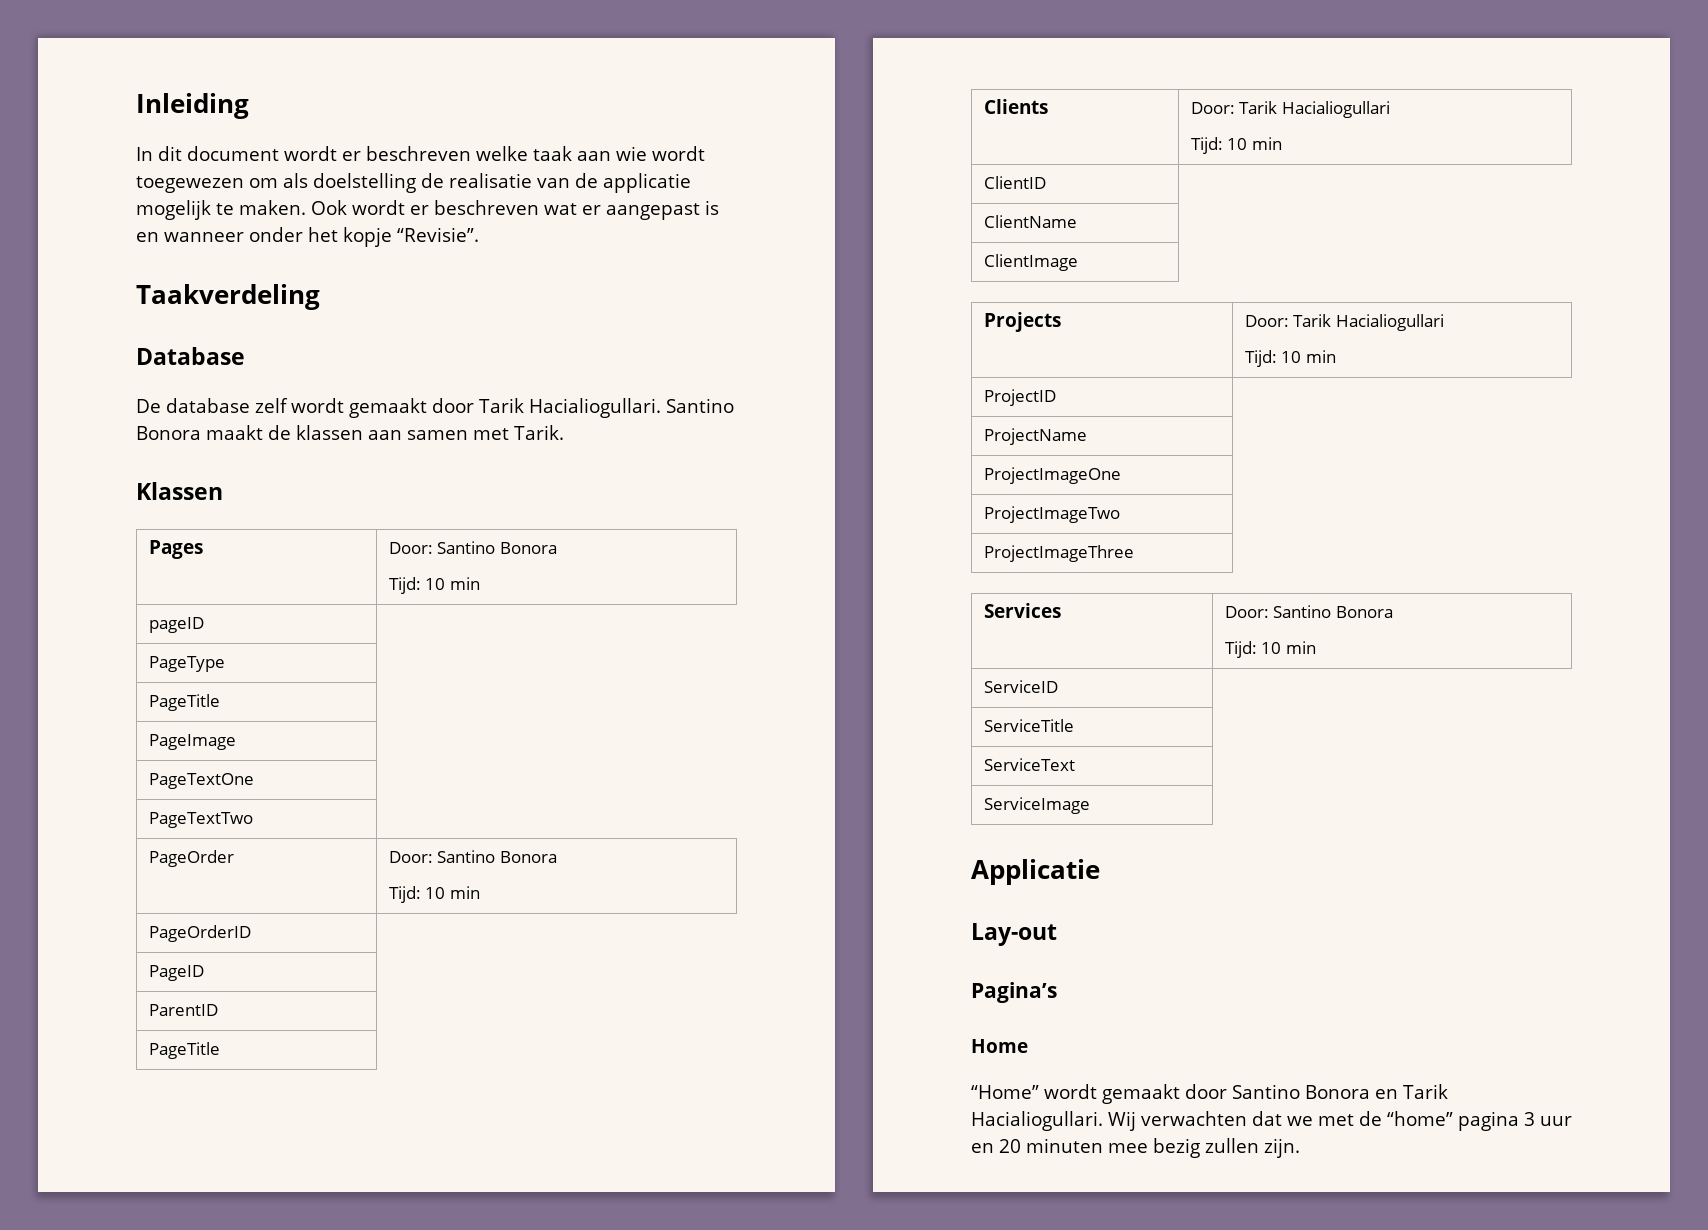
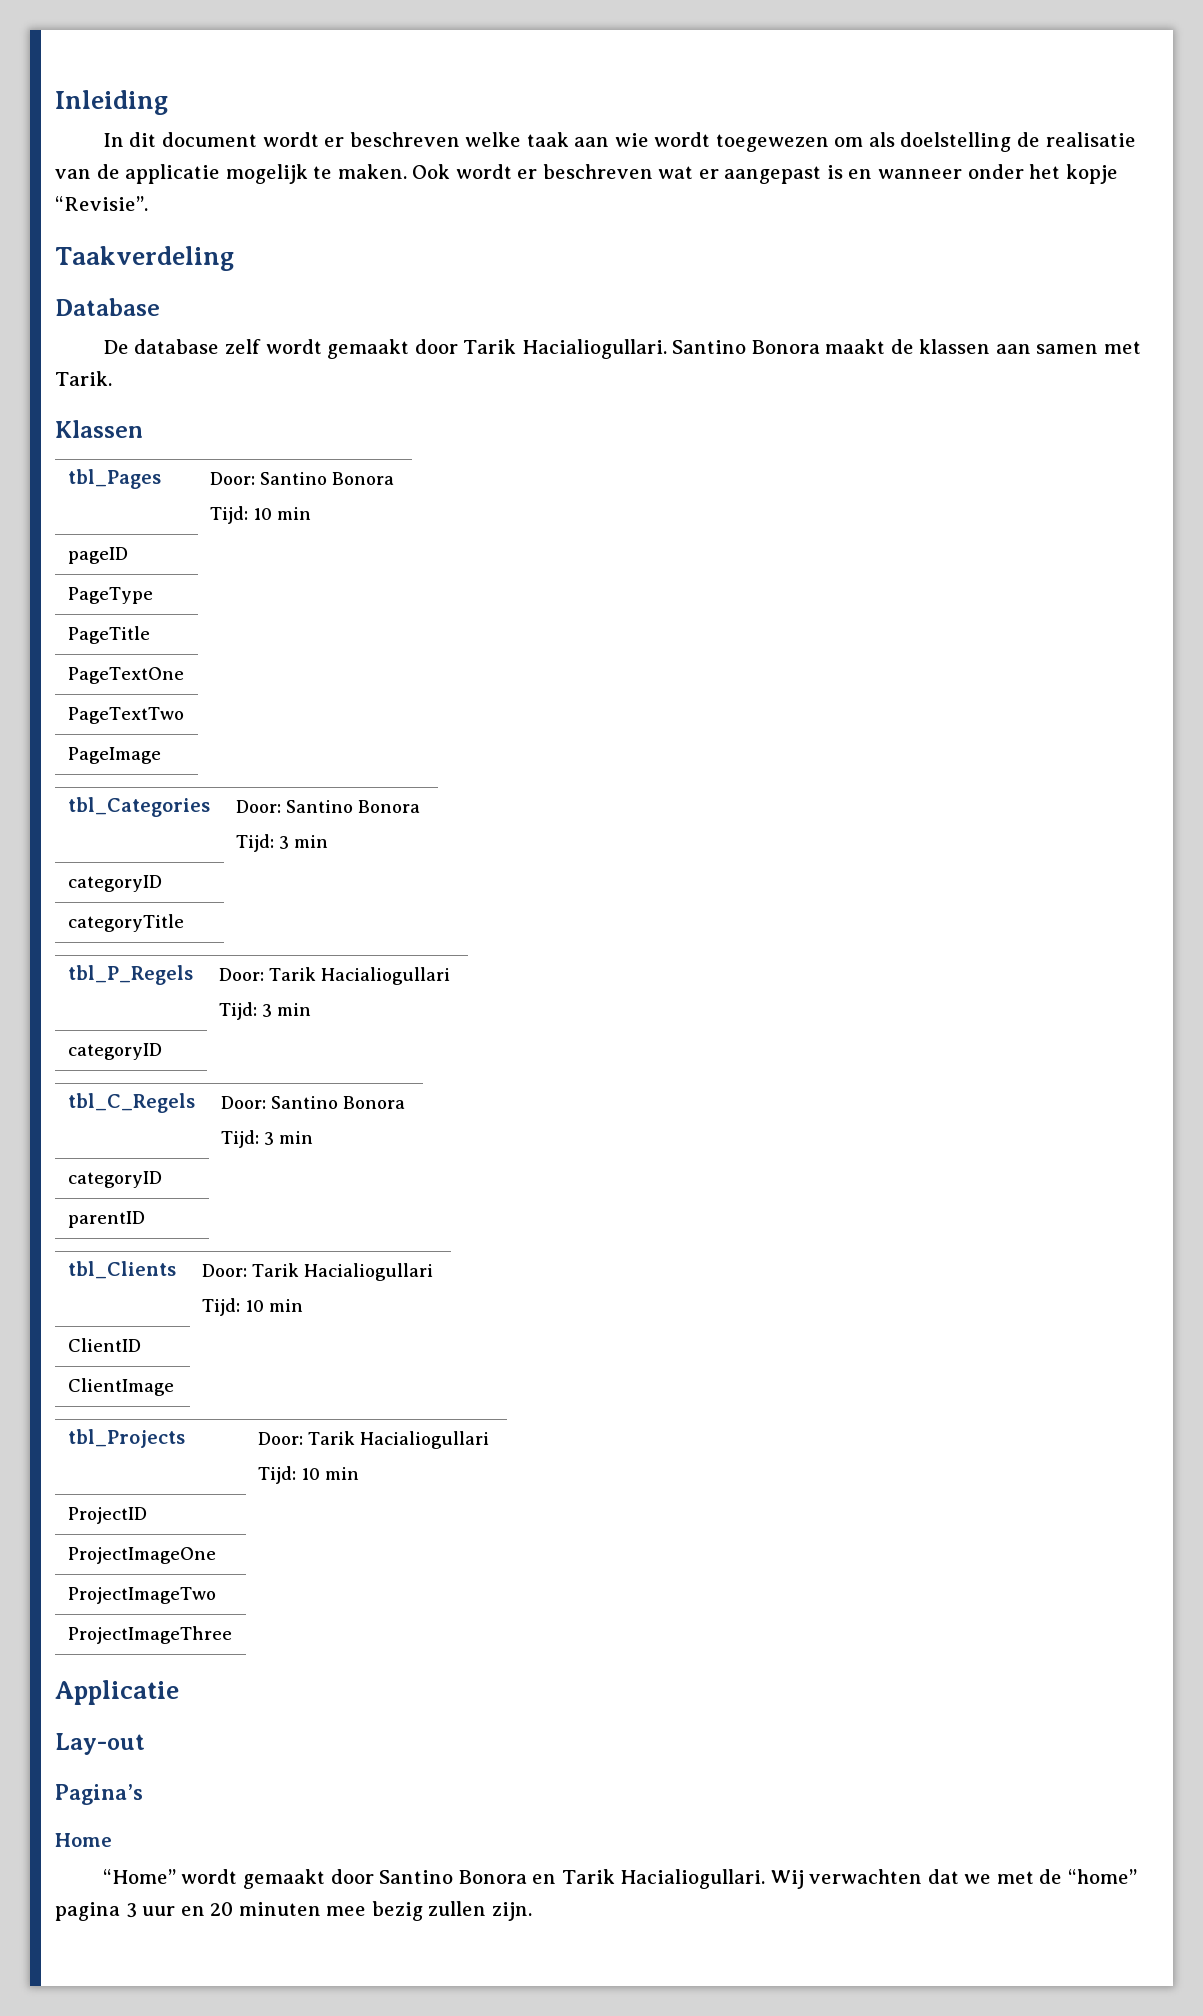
[148,540,203,559] Pages -> [67,469,161,489] tbl_Pages
[148,734,236,750] // PageImage -> (150, 635) none
[148,850,234,867] [388,850,557,863] [388,886,480,903] [148,925,251,942] [148,965,204,981] [148,1004,218,1016] [148,1042,220,1059] [983,99,1048,114] PageOrder | Door: Santino Bonora // Tijd: 10 min // PageOrderID // PageID // ParentID // PageTitle // Clients -> [67,747,161,764] [67,797,210,817] [235,800,420,813] [235,834,328,852] [67,875,162,892] [67,914,184,932] [67,965,193,985] [218,967,450,985] [218,1002,311,1020] [67,1043,162,1060] [67,1093,195,1113] [220,1096,405,1109] [220,1130,313,1148] [67,1171,162,1188] [67,1211,145,1228] [67,1261,176,1279] PageImage // tbl_Categories | Door: Santino Bonora // Tijd: 3 min // categoryID // categoryTitle // tbl_P_Regels | Door: Tarik Hacialiogullari // Tijd: 3 min // categoryID // tbl_C_Regels | Door: Santino Bonora // Tijd: 3 min // categoryID // parentID // tbl_Clients
[983,215,1077,228] // ClientName -> (141, 1345) none
[983,312,1061,332] Projects -> [67,1429,185,1448] tbl_Projects
[983,428,1087,445] // ProjectName -> (147, 1515) none
[983,603,1061,618] [1224,605,1393,618] [1224,641,1316,658] [983,680,1058,693] [983,719,1074,732] [983,758,1075,771] [983,797,1090,814] // Services | Door: Santino Bonora // Tijd: 10 min // ServiceID // ServiceTitle // ServiceText // ServiceImage -> (232, 1635) none

